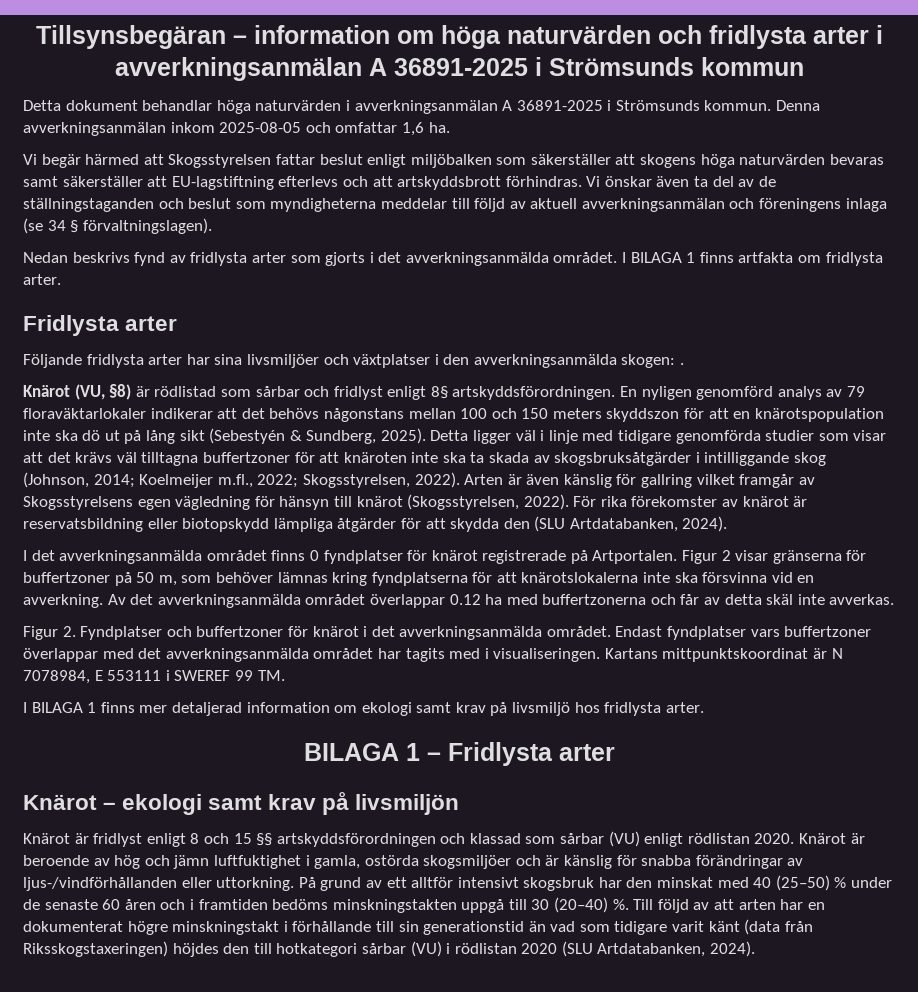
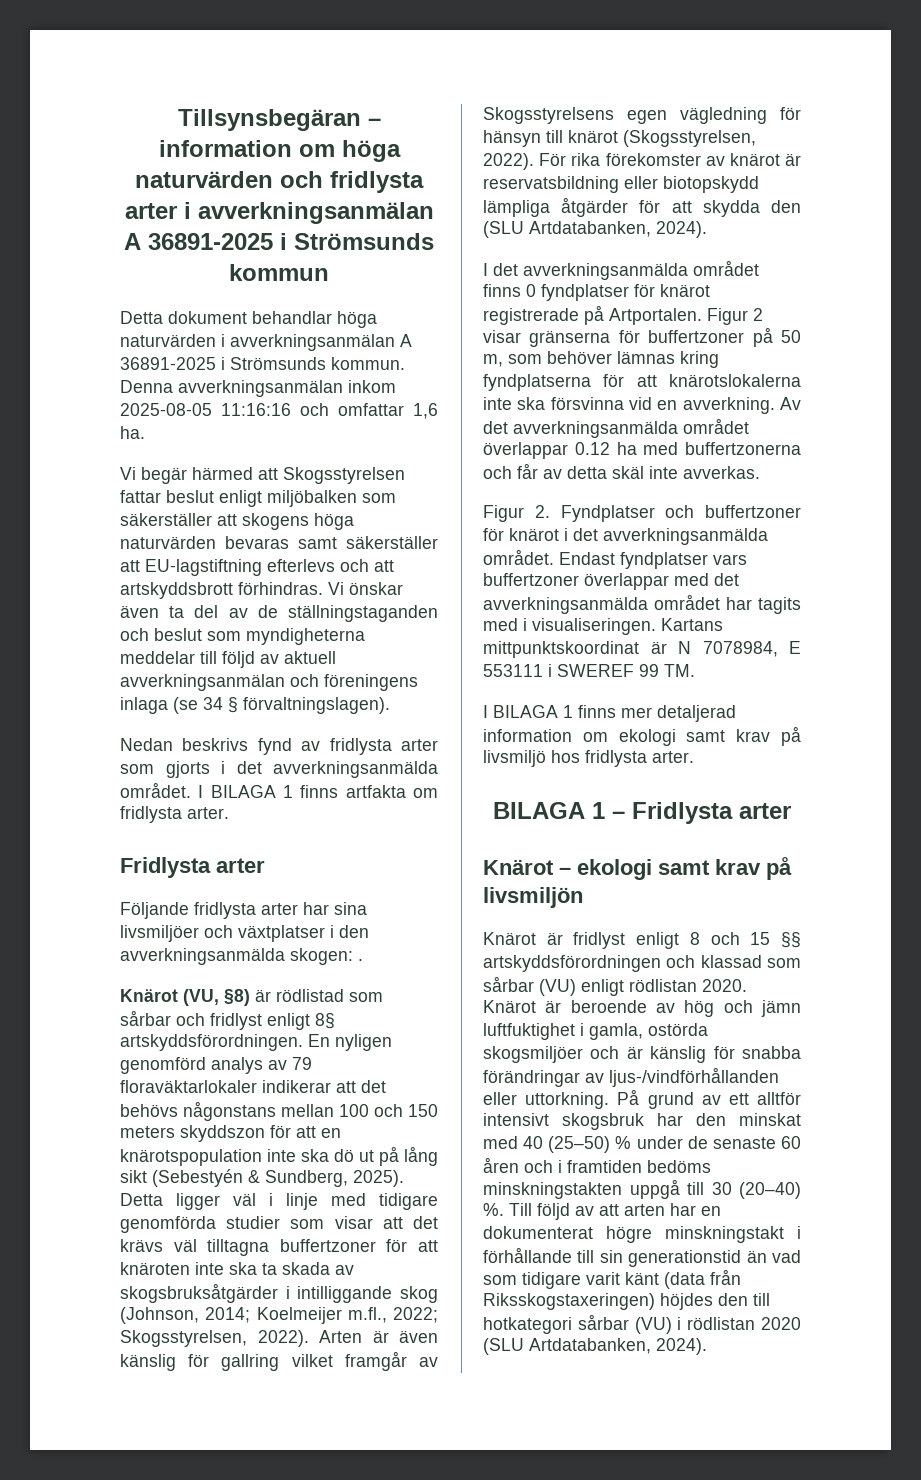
(302, 127) none -> [221,403,291,416] 11:16:16

